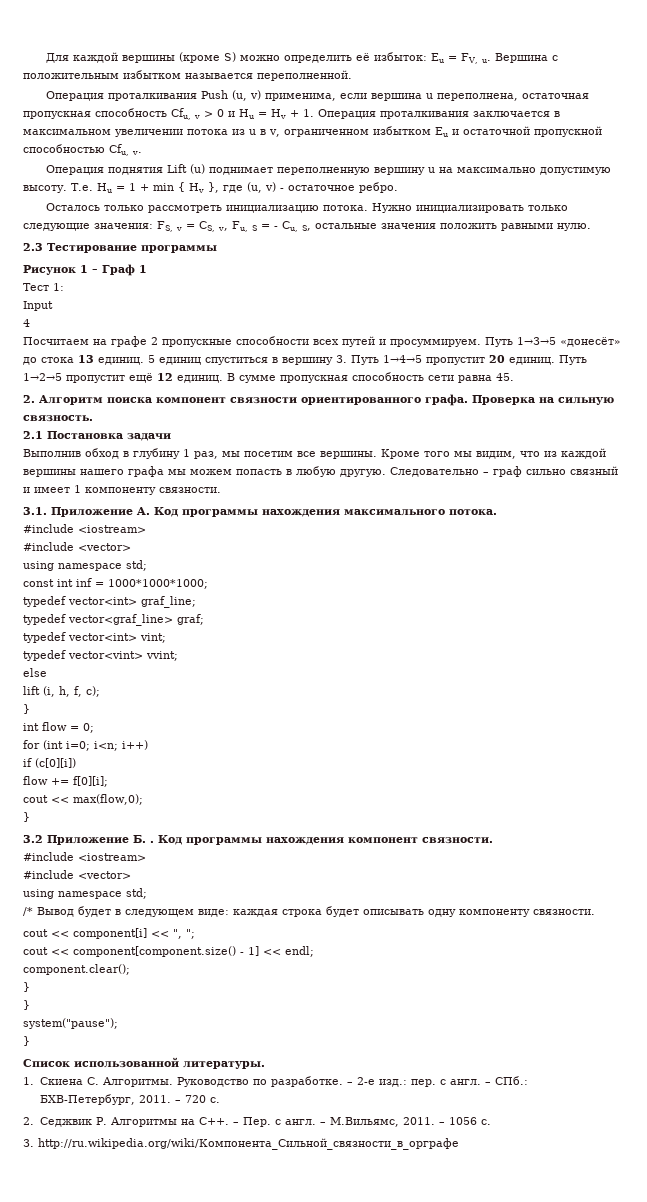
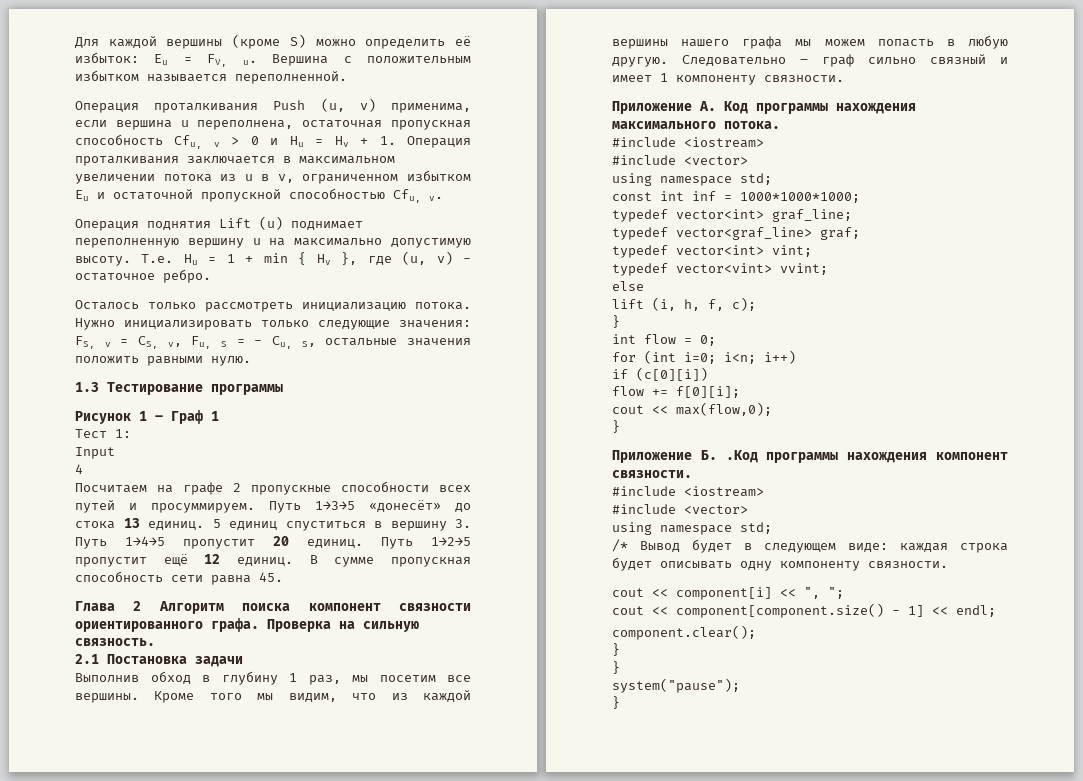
[23,243,43,251] 2.3 -> [75,382,99,392] 1.3
[23,395,35,403] 2. -> [75,601,142,612] Глава 2
[23,507,47,515] 3.1. -> (844, 78) none
[23,835,43,843] 3.2 -> (620, 426) none
[150,835,182,845] . Код -> [725,450,758,463] .Код
[23,1057,265,1069] [23,1076,528,1087] [39,1094,220,1105] [23,1117,491,1127] [23,1138,459,1150] // Список использованной литературы. // 1. Скиена С. Алгоритмы. Руководство по разработке. – 2-е изд.: пер. с англ. – СПб.: БХВ-Петербург, 2011. – 720 с. // 2. Седжвик Р. Алгоритмы на C++. – Пер. с англ. – М.Вильямс, 2011. – 1056 с. // 3. http://ru.wikipedia.org/wiki/Компонента_Сильной_связности_в_орграфе -> (620, 702) none

